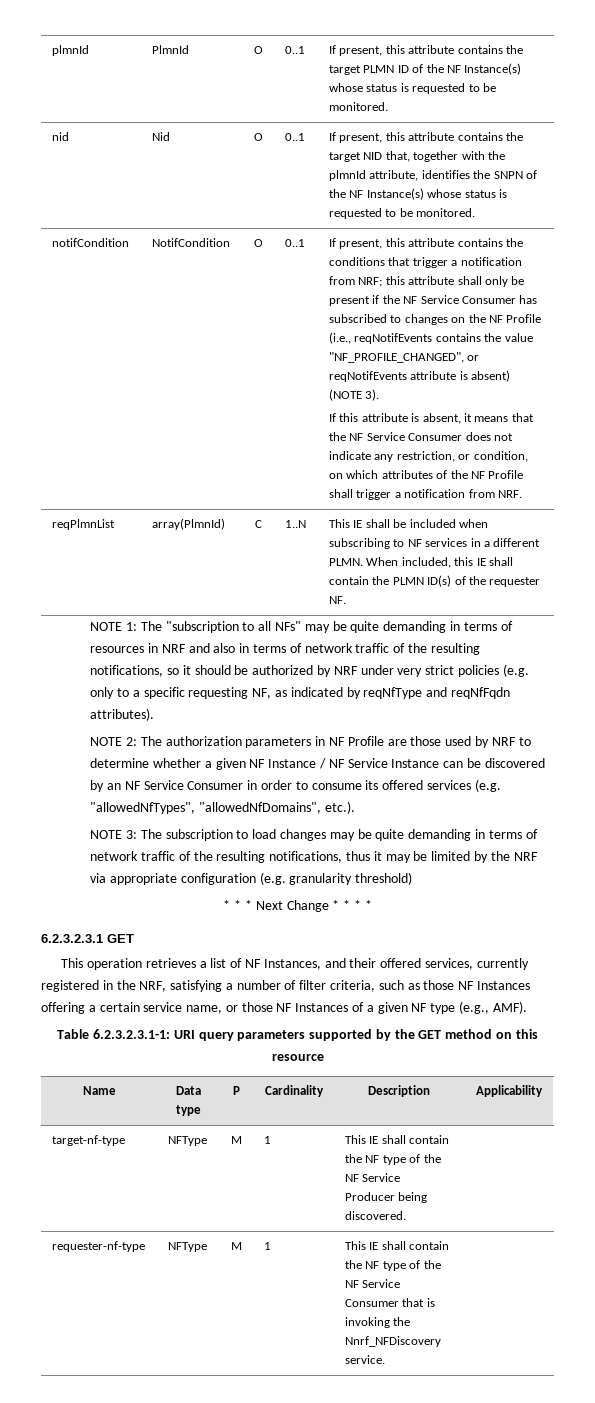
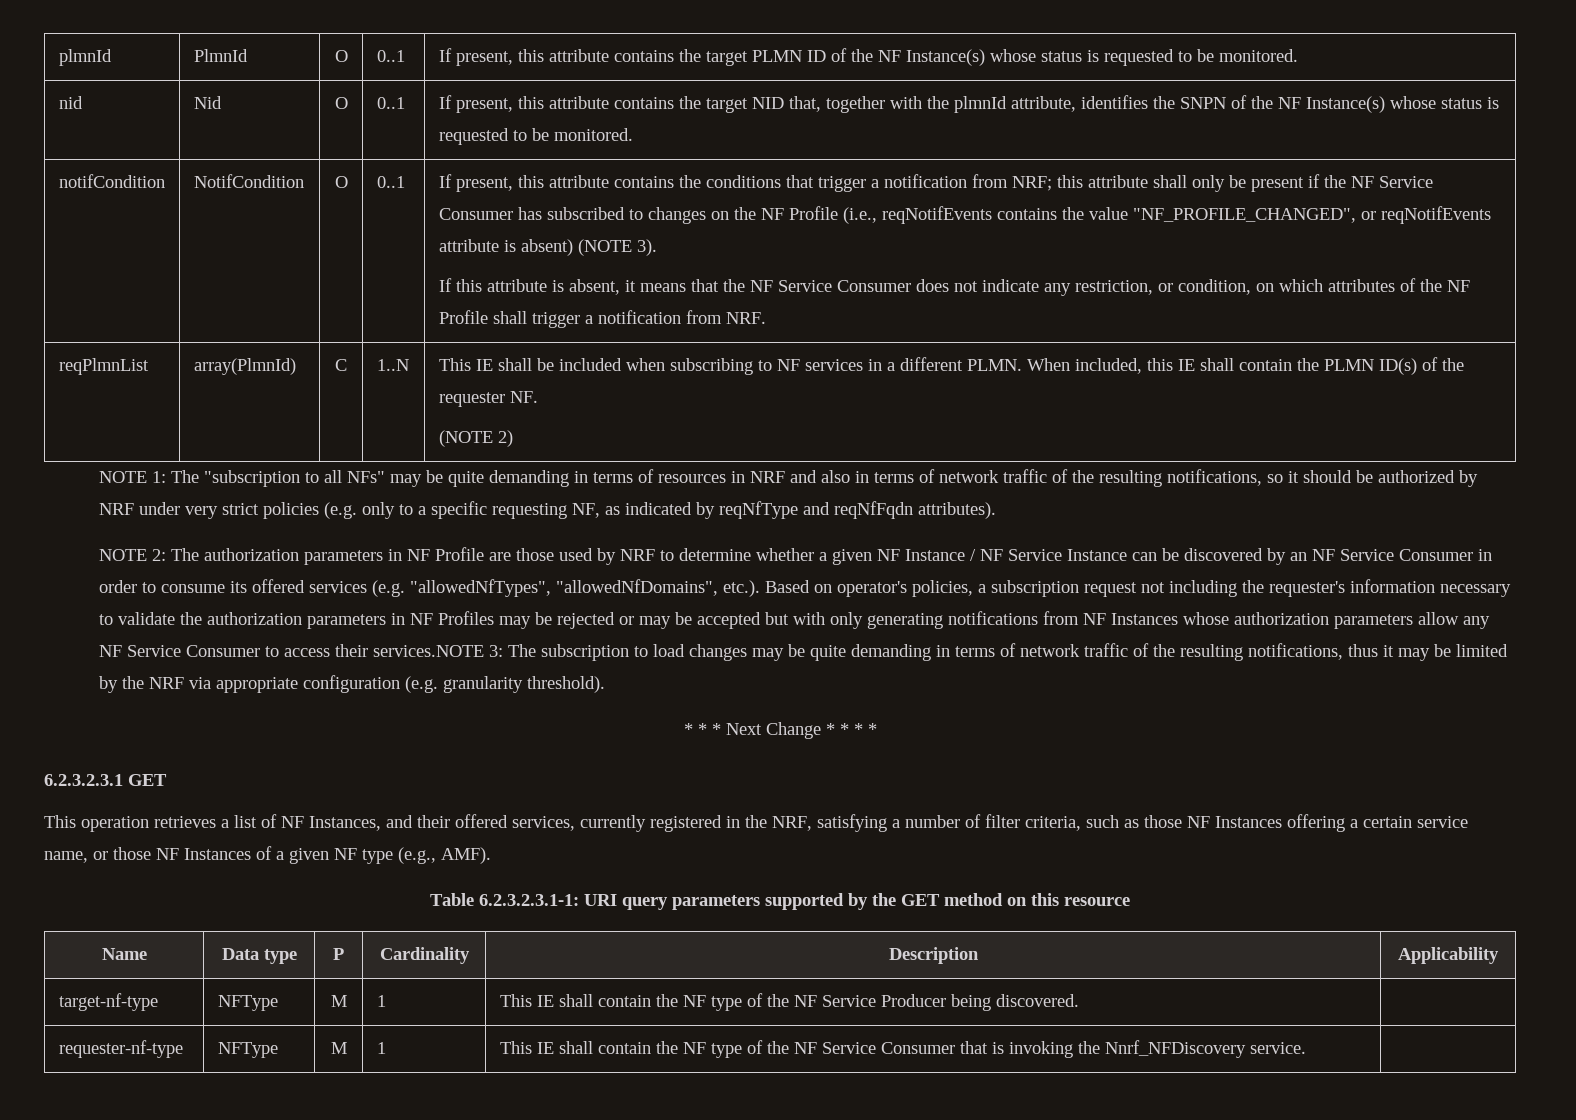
(347, 600) none -> [438,430,513,447] // (NOTE 2)
[90,830,123,839] // NOTE -> [764,579,1511,597] [98,611,1490,629] [98,644,484,657] Based on operator's policies, a subscription request not including the requester's information necessary to validate the authorization parameters in NF Profiles may be rejected or may be accepted but with only generating notifications from NF Instances whose authorization parameters allow any NF Service Consumer to access their services.NOTE
[355,872,413,885] threshold) -> [526,676,605,693] threshold).

